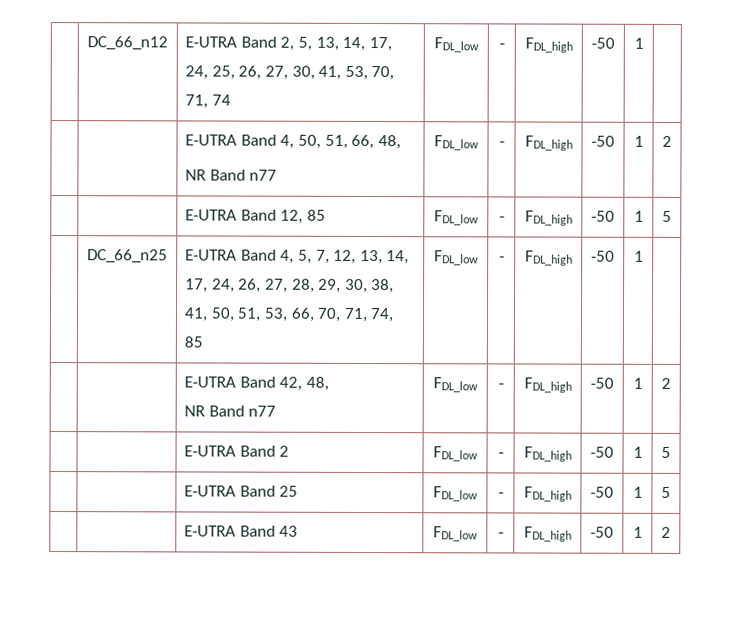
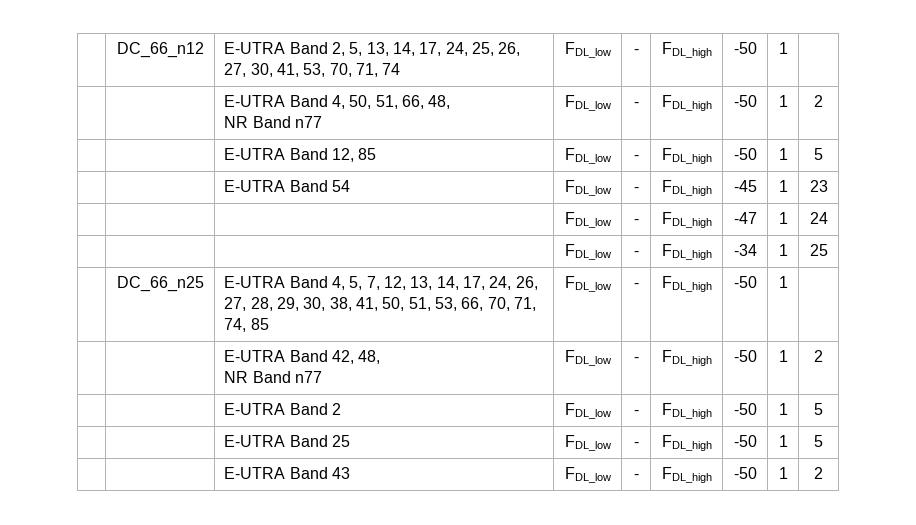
(672, 216) none -> [224,180,351,192] [564,180,611,196] [633,187,639,192] [661,180,712,196] [733,180,757,192] [778,180,788,192] [809,180,828,192] [564,212,611,228] [633,219,639,224] [661,212,712,228] [733,212,757,224] [778,212,788,224] [809,212,828,224] [564,244,611,260] [633,251,639,256] [661,244,712,260] [733,244,757,256] [778,244,788,256] [809,244,828,256] // | | E-UTRA Band 54 | FDL_low | - | FDL_high | -45 | 1 | 23 // | | | FDL_low | - | FDL_high | -47 | 1 | 24 // | | | FDL_low | - | FDL_high | -34 | 1 | 25

